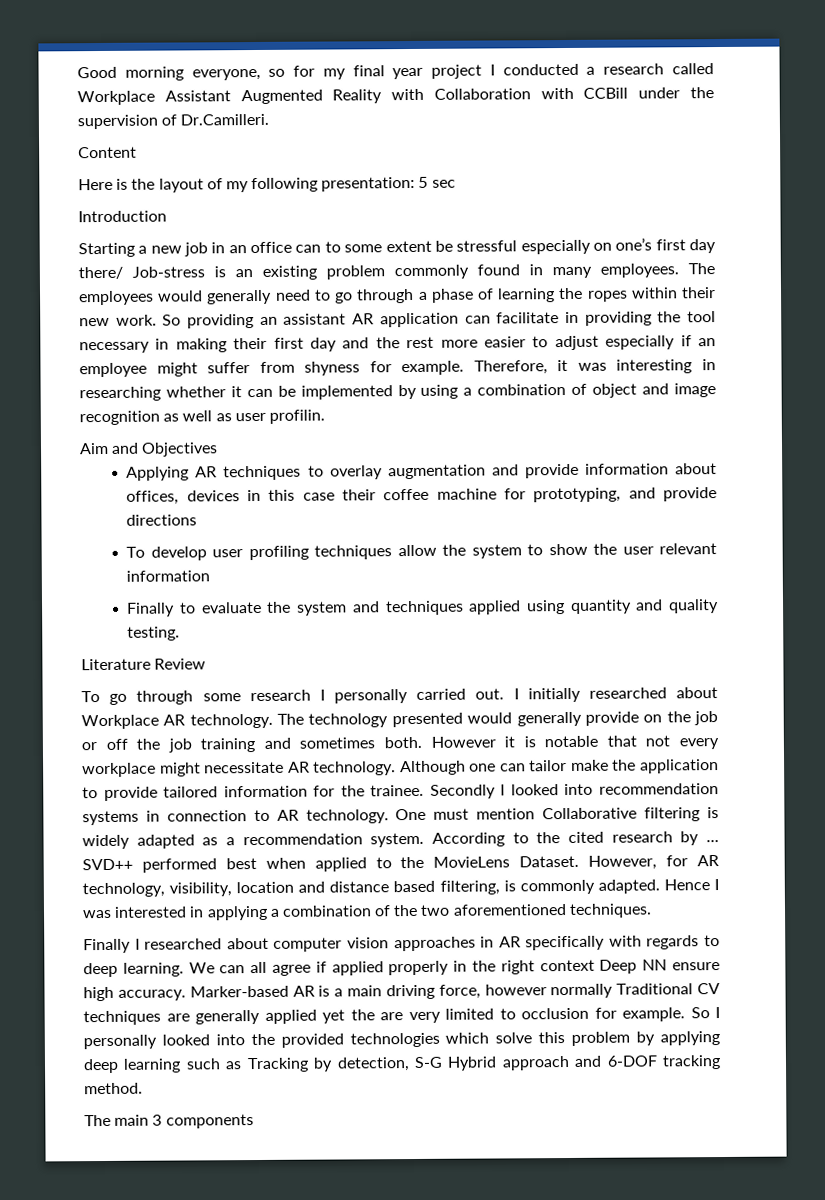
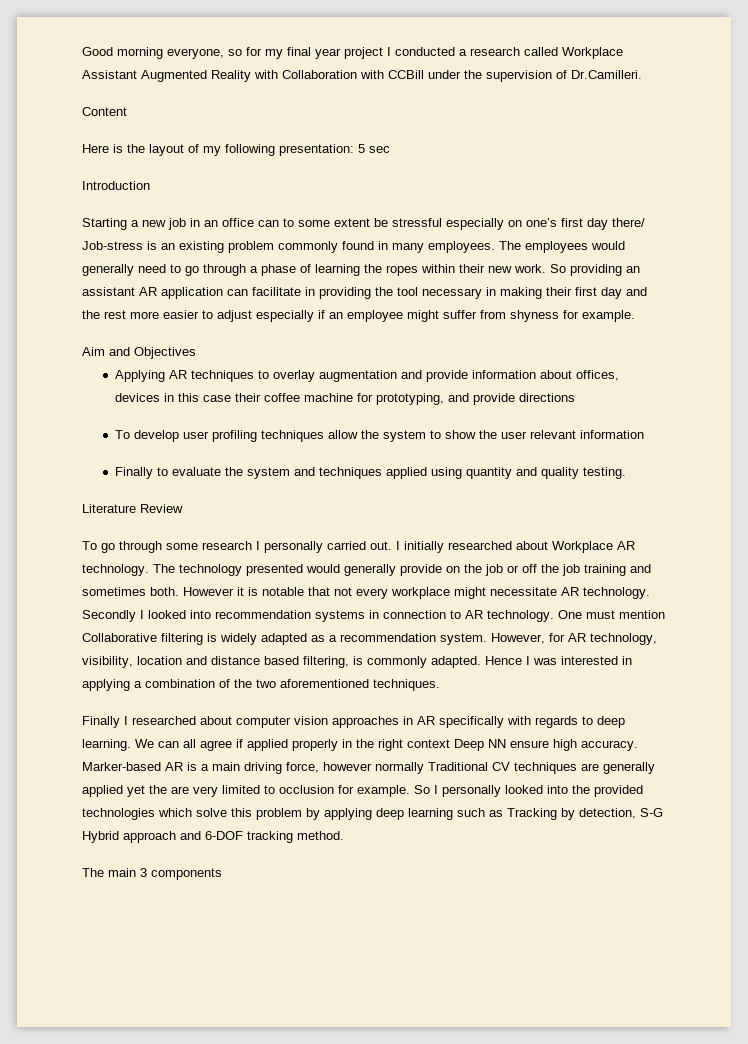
[473,359,716,375] [79,383,716,402] [79,409,325,426] Therefore, it was interesting in researching whether it can be implemented by using a combination of object and image recognition as well as user profilin. -> (635, 316) none
[399,759,719,776] [82,784,425,802] Although one can tailor make the application to provide tailored information for the trainee. -> (650, 593) none
[432,831,719,847] [82,855,580,873] According to the cited research by … SVD++ performed best when applied to the MovieLens Dataset. -> (487, 639) none

